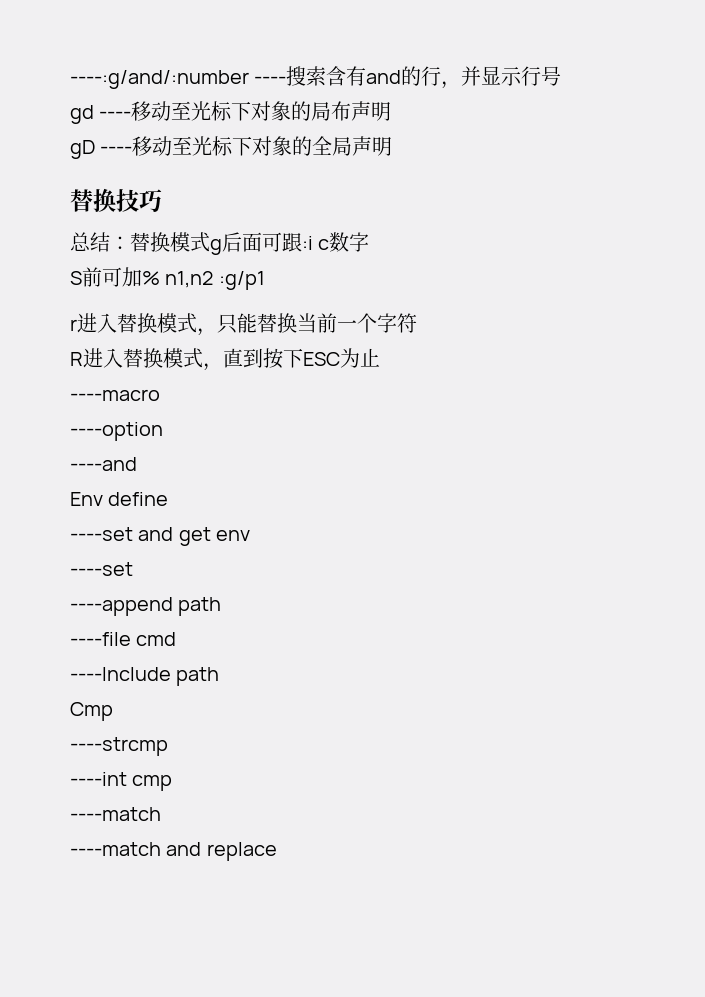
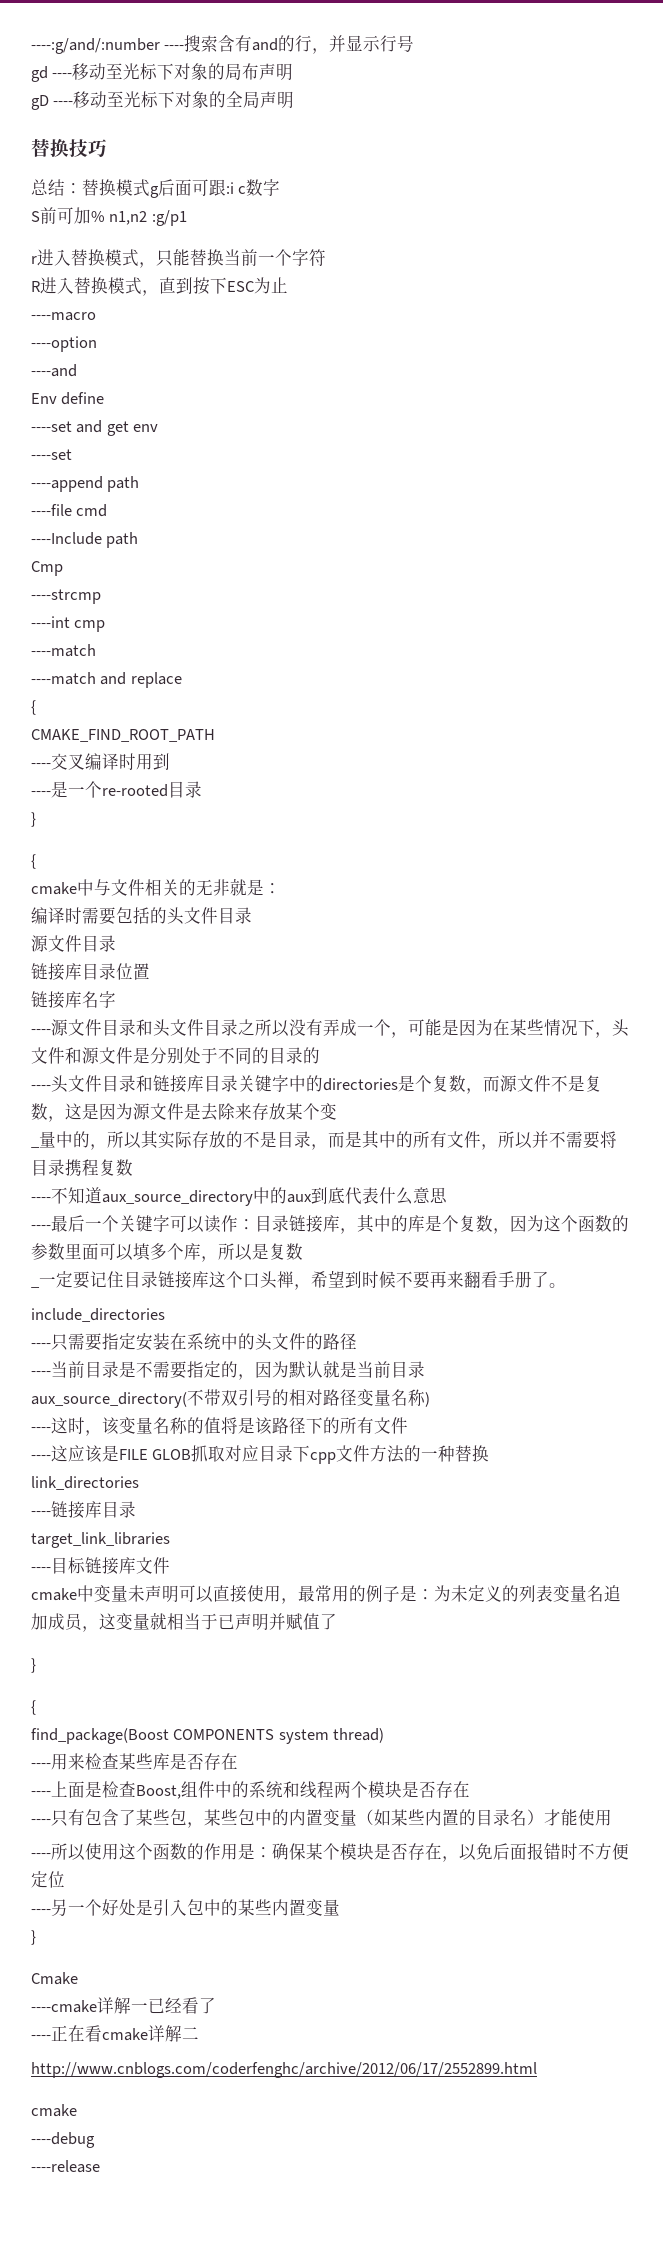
(277, 851) none -> [31,700,36,715] [31,729,215,742] [31,753,170,770] [31,781,202,798] [31,812,36,827] [31,854,36,869] [31,879,281,896] [31,907,252,925] [31,935,116,952] [31,963,150,981] [31,991,116,1009] [31,1019,629,1038] [31,1047,320,1064] [31,1075,602,1094] [31,1103,337,1122] [31,1131,617,1150] [31,1159,133,1176] [31,1187,447,1206] [31,1215,629,1234] [31,1243,303,1262] [31,1286,40,1288] [39,1270,566,1290] [31,1308,165,1322] [31,1333,357,1351] [31,1361,425,1380] [31,1389,430,1408] [31,1417,408,1436] [31,1445,490,1464] [31,1476,139,1490] [31,1501,136,1519] [31,1532,170,1548] [31,1557,170,1575] [31,1585,621,1604] [31,1613,337,1632] [31,1658,36,1673] [31,1700,36,1715] [31,1728,385,1744] [31,1753,238,1770] [31,1781,470,1799] [31,1809,612,1828] [31,1843,629,1862] [31,1871,65,1888] [31,1899,340,1916] [31,1930,36,1945] [31,1972,78,1985] [31,1997,216,2014] [31,2025,199,2042] [31,2062,537,2078] [31,2104,77,2117] [31,2132,95,2148] [31,2160,100,2173] // { // CMAKE_FIND_ROOT_PATH // ----交叉编译时用到 // ----是一个re-rooted目录 // } // { // cmake中与文件相关的无非就是： // 编译时需要包括的头文件目录 // 源文件目录 // 链接库目录位置 // 链接库名字 // ----源文件目录和头文件目录之所以没有弄成一个，可能是因为在某些情况下，头文件和源文件是分别处于不同的目录的 // ----头文件目录和链接库目录关键字中的directories是个复数，而源文件不是复数，这是因为源文件是去除来存放某个变 // _量中的，所以其实际存放的不是目录，而是其中的所有文件，所以并不需要将目录携程复数 // ----不知道aux_source_directory中的aux到底代表什么意思 // ----最后一个关键字可以读作：目录链接库，其中的库是个复数，因为这个函数的参数里面可以填多个库，所以是复数 // _一定要记住目录链接库这个口头禅，希望到时候不要再来翻看手册了。 // include_directories // ----只需要指定安装在系统中的头文件的路径 // ----当前目录是不需要指定的，因为默认就是当前目录 // aux_source_directory(不带双引号的相对路径变量名称) // ----这时，该变量名称的值将是该路径下的所有文件 // ----这应该是FILE GLOB抓取对应目录下cpp文件方法的一种替换 // link_directories // ----链接库目录 // target_link_libraries // ----目标链接库文件 // cmake中变量未声明可以直接使用，最常用的例子是：为未定义的列表变量名追加成员，这变量就相当于已声明并赋值了 // } // { // find_package(Boost COMPONENTS system thread) // ----用来检查某些库是否存在 // ----上面是检查Boost,组件中的系统和线程两个模块是否存在 // ----只有包含了某些包，某些包中的内置变量（如某些内置的目录名）才能使用 // ----所以使用这个函数的作用是：确保某个模块是否存在，以免后面报错时不方便定位 // ----另一个好处是引入包中的某些内置变量 // } // Cmake // ----cmake详解一已经看了 // ----正在看cmake详解二 // http://www.cnblogs.com/coderfenghc/archive/2012/06/17/2552899.html // cmake // ----debug // ----release

